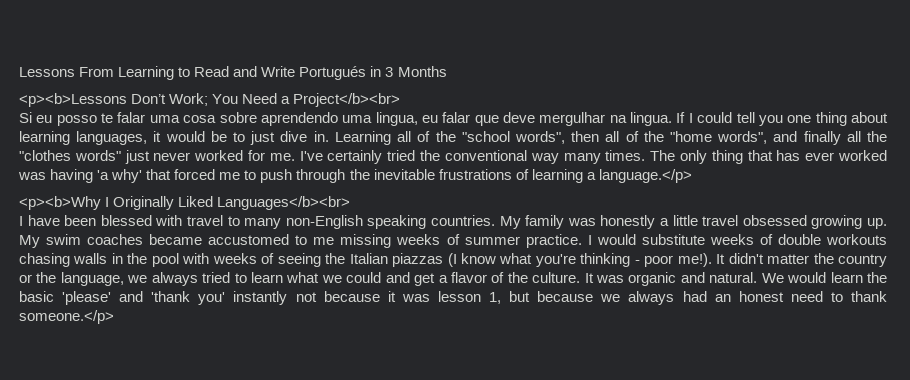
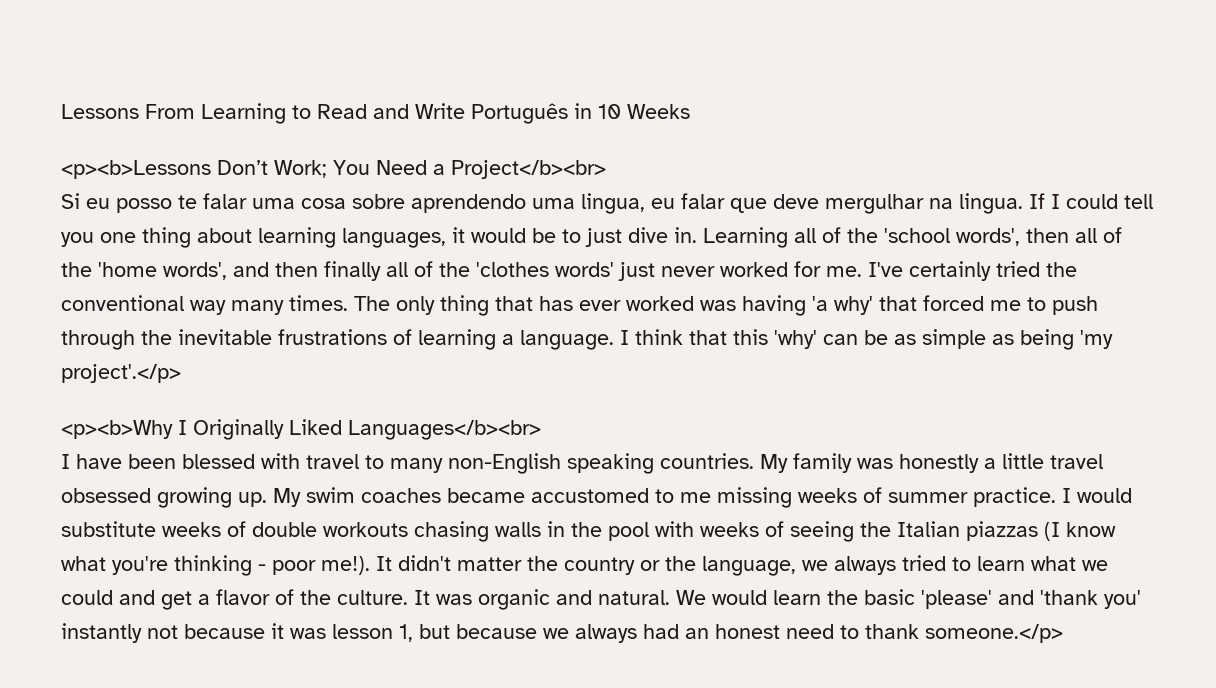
[299,66,447,80] Portugués in 3 Months -> [471,103,690,124] Português in 10 Weeks
[461,131,565,144] "school words", -> [884,228,1020,246] 'school words',
[669,131,888,145] [19,150,121,161] "home words", and finally all the "clothes words" -> [98,261,614,281] 'home words', and then finally all of the 'clothes words'
[598,169,692,183] language.</p> -> [520,329,1113,350] [61,364,181,383] language. I think that this 'why' can be as simple as being 'my project'.</p>

